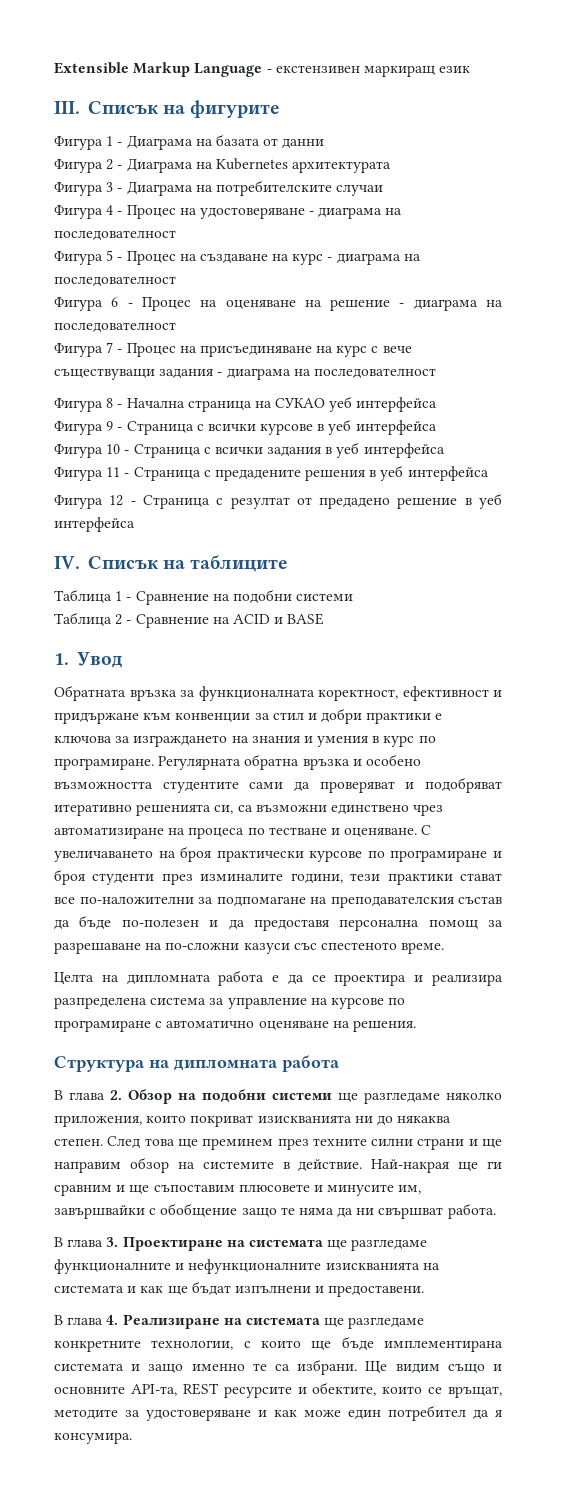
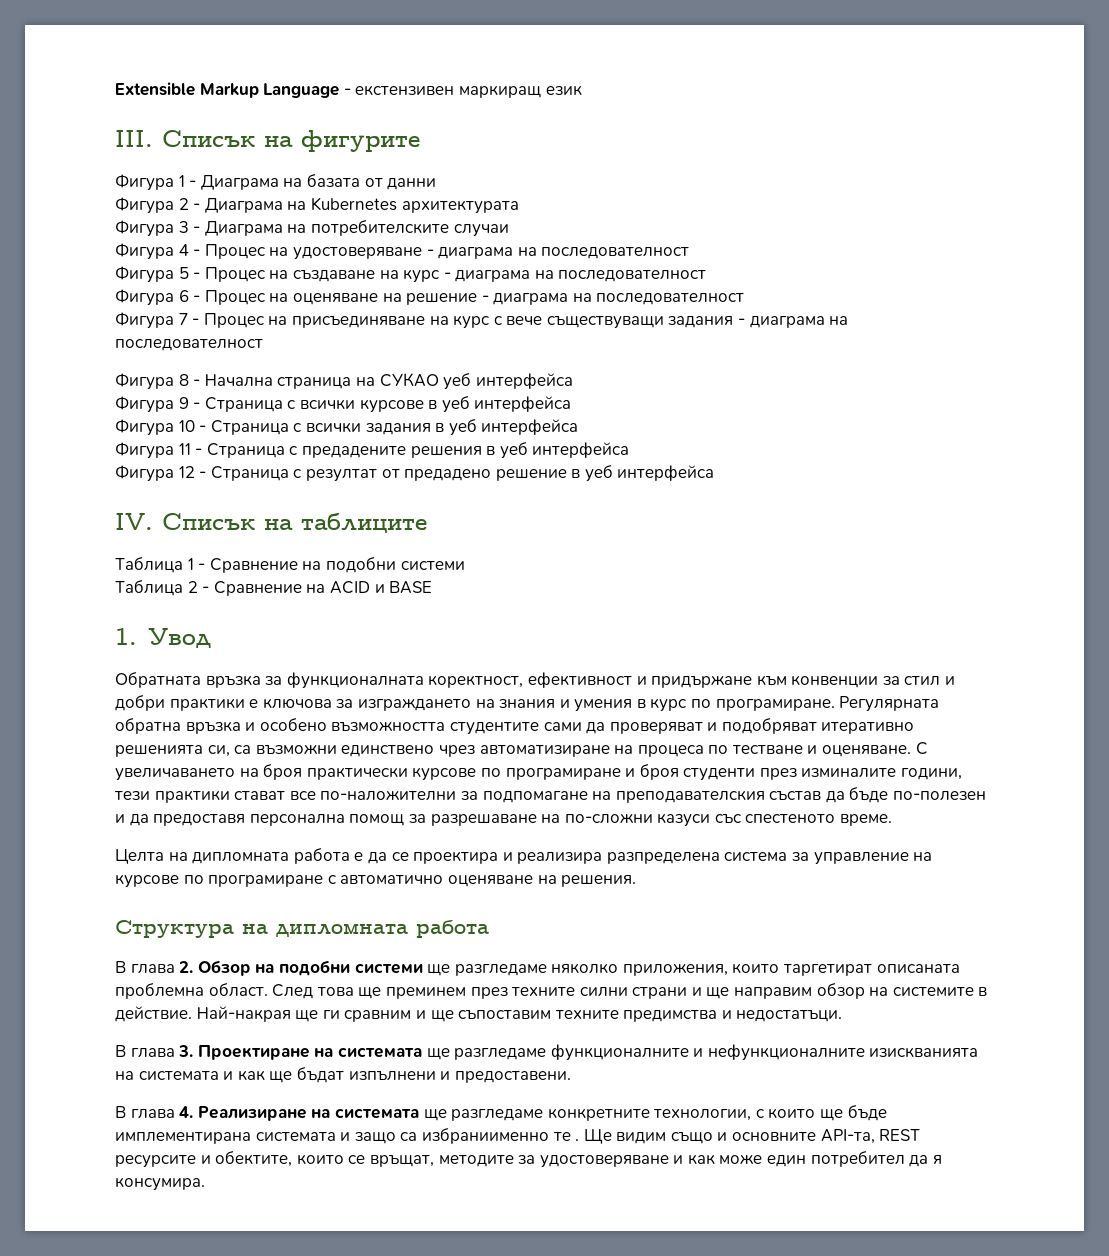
[190,1115,452,1127] [54,1138,103,1146] покриват изискванията ни до някаква степен. -> [783,964,960,976] [115,983,268,999] таргетират описаната проблемна област.
[238,1184,422,1196] [54,1203,496,1219] плюсовете и минусите им, завършвайки с обобщение защо те няма да ни свършват работа. -> [554,1010,843,1022] техните предимства и недостатъци.
[191,1359,358,1375] именно те са избрани. -> [400,1128,580,1144] са избраниименно те .

